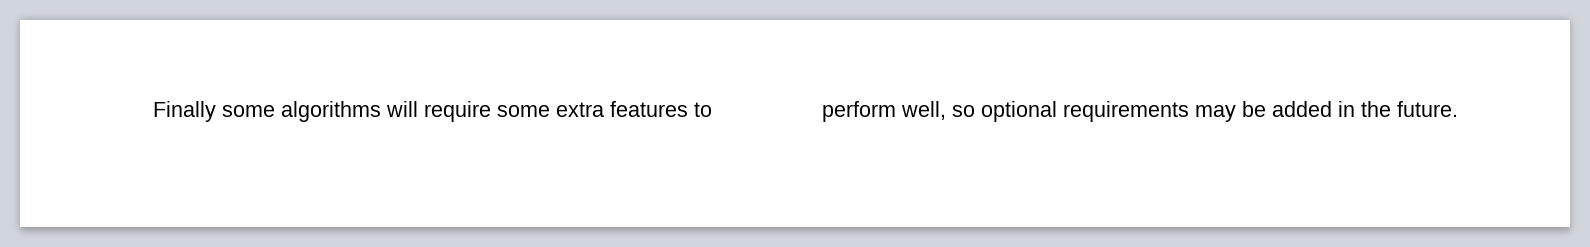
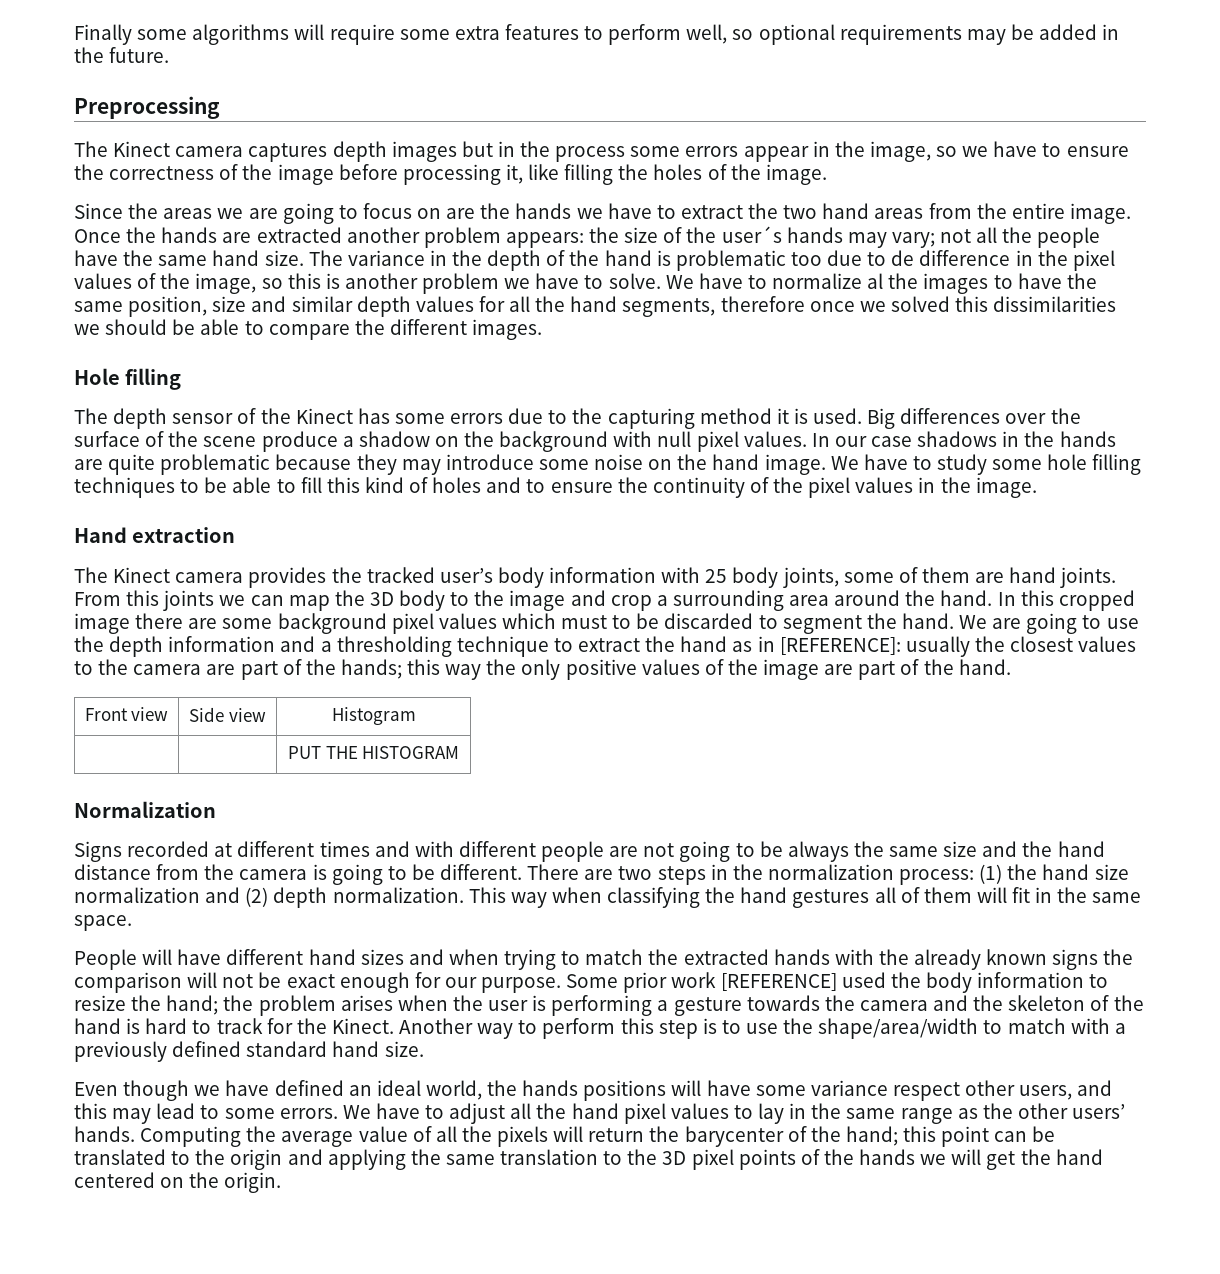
(1458, 109) none -> [74,96,220,119] [74,141,1129,162] [74,164,827,185] [74,203,1131,224] [74,226,1101,248] [74,250,1115,271] [74,273,1097,294] [74,296,1117,317] [74,319,543,340] [74,368,182,390] [74,408,1081,429] [74,431,1116,452] [74,454,1142,475] [74,477,1037,498] [74,527,236,543] [74,567,1117,588] [74,590,1135,611] [74,613,1139,634] [74,636,1137,657] [74,659,1011,680] [84,707,169,721] [189,707,266,722] [331,707,416,725] [287,746,460,759] [74,801,216,818] [74,841,1105,862] [74,864,1129,885] [74,887,1142,908] [74,915,132,931] [74,949,1134,970] [74,972,1109,993] [74,995,1144,1016] [74,1018,1126,1039] [74,1041,424,1062] [74,1080,1113,1101] [74,1103,1126,1124] [74,1126,1056,1147] [74,1149,1103,1170] [74,1172,282,1193] // Preprocessing // The Kinect camera captures depth images but in the process some errors appear in the image, so we have to ensure the correctness of the image before processing it, like filling the holes of the image. // Since the areas we are going to focus on are the hands we have to extract the two hand areas from the entire image. Once the hands are extracted another problem appears: the size of the user´s hands may vary; not all the people have the same hand size. The variance in the depth of the hand is problematic too due to de difference in the pixel values of the image, so this is another problem we have to solve. We have to normalize al the images to have the same position, size and similar depth values for all the hand segments, therefore once we solved this dissimilarities we should be able to compare the different images. // Hole filling // The depth sensor of the Kinect has some errors due to the capturing method it is used. Big differences over the surface of the scene produce a shadow on the background with null pixel values. In our case shadows in the hands are quite problematic because they may introduce some noise on the hand image. We have to study some hole filling techniques to be able to fill this kind of holes and to ensure the continuity of the pixel values in the image. // Hand extraction // The Kinect camera provides the tracked user’s body information with 25 body joints, some of them are hand joints. From this joints we can map the 3D body to the image and crop a surrounding area around the hand. In this cropped image there are some background pixel values which must to be discarded to segment the hand. We are going to use the depth information and a thresholding technique to extract the hand as in [REFERENCE]: usually the closest values to the camera are part of the hands; this way the only positive values of the image are part of the hand. // Front view | Side view | Histogram // | | PUT THE HISTOGRAM // Normalization // Signs recorded at different times and with different people are not going to be always the same size and the hand distance from the camera is going to be different. There are two steps in the normalization process: (1) the hand size normalization and (2) depth normalization. This way when classifying the hand gestures all of them will fit in the same space. // People will have different hand sizes and when trying to match the extracted hands with the already known signs the comparison will not be exact enough for our purpose. Some prior work [REFERENCE] used the body information to resize the hand; the problem arises when the user is performing a gesture towards the camera and the skeleton of the hand is hard to track for the Kinect. Another way to perform this step is to use the shape/area/width to match with a previously defined standard hand size. // Even though we have defined an ideal world, the hands positions will have some variance respect other users, and this may lead to some errors. We have to adjust all the hand pixel values to lay in the same range as the other users’ hands. Computing the average value of all the pixels will return the barycenter of the hand; this point can be translated to the origin and applying the same translation to the 3D pixel points of the hands we will get the hand centered on the origin.

